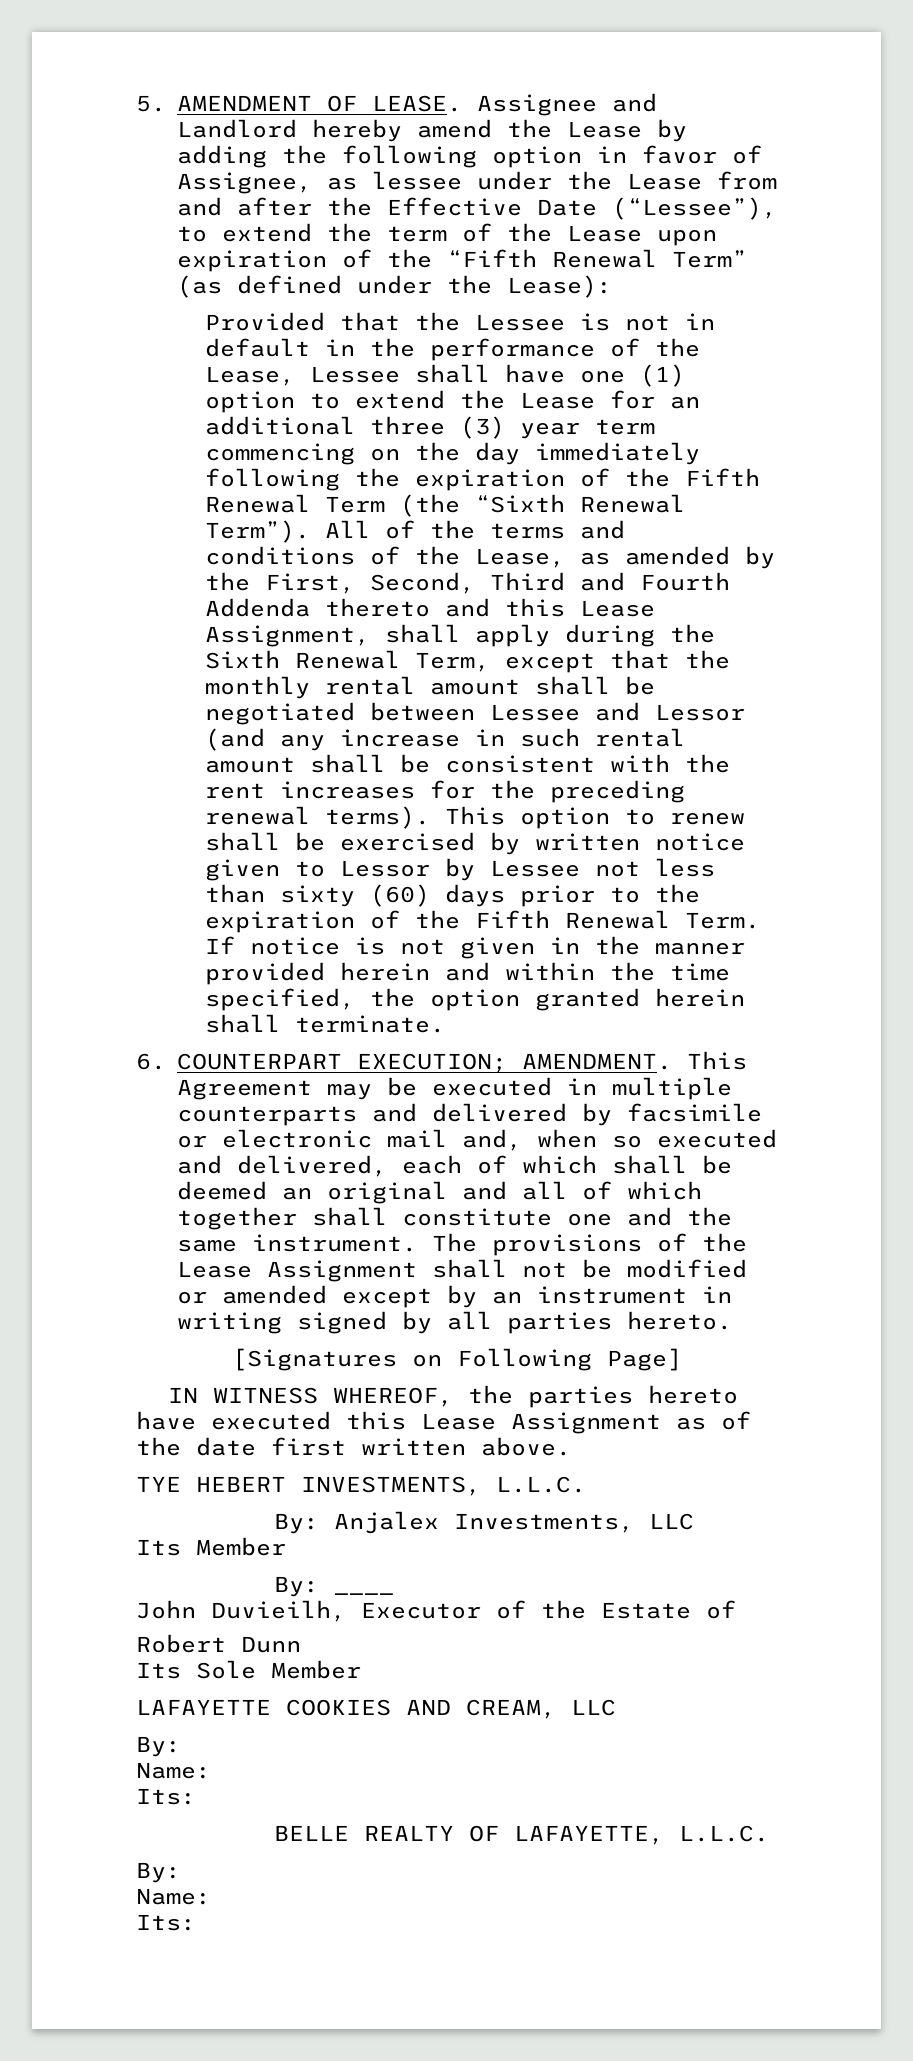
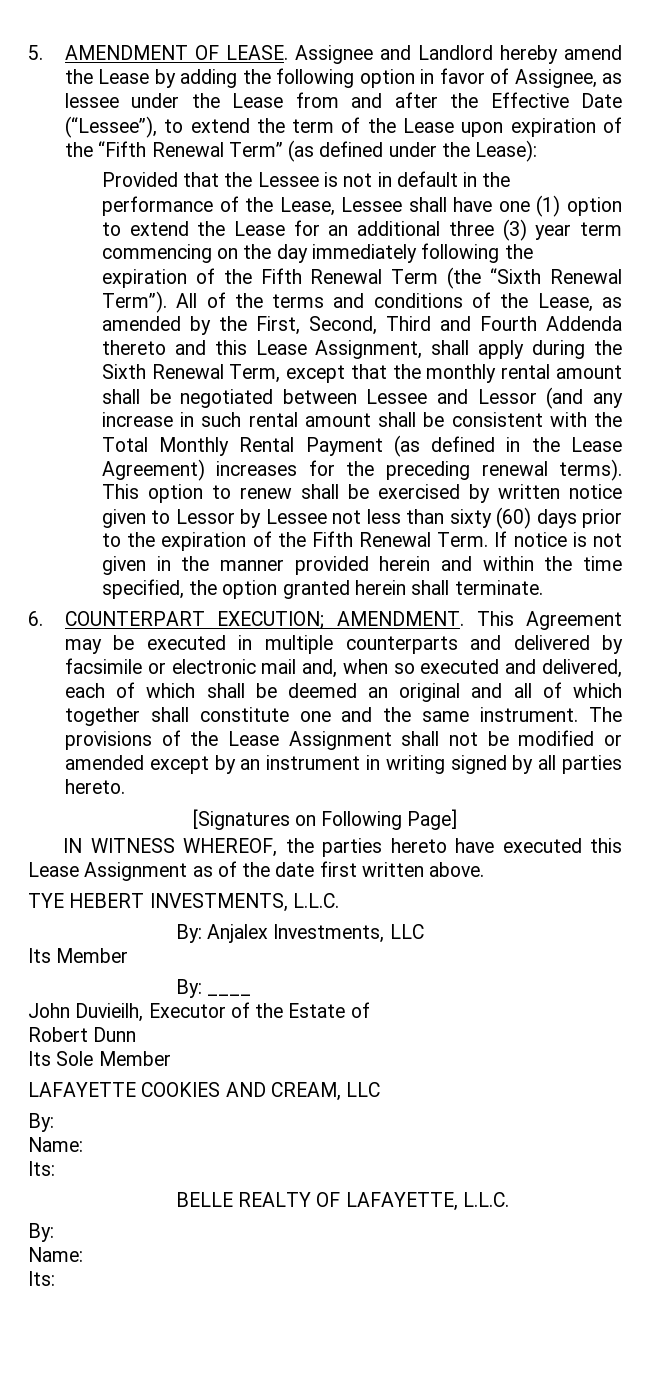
[204,783,265,799] rent -> [101,435,622,457] [101,459,205,481] Total Monthly Rental Payment (as defined in the Lease Agreement)

